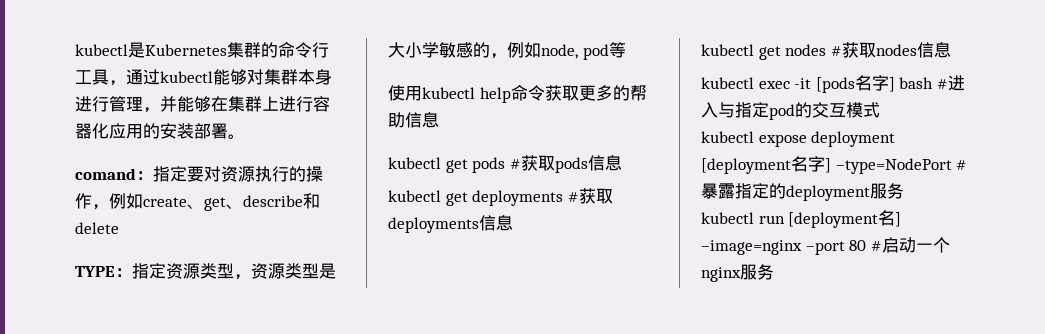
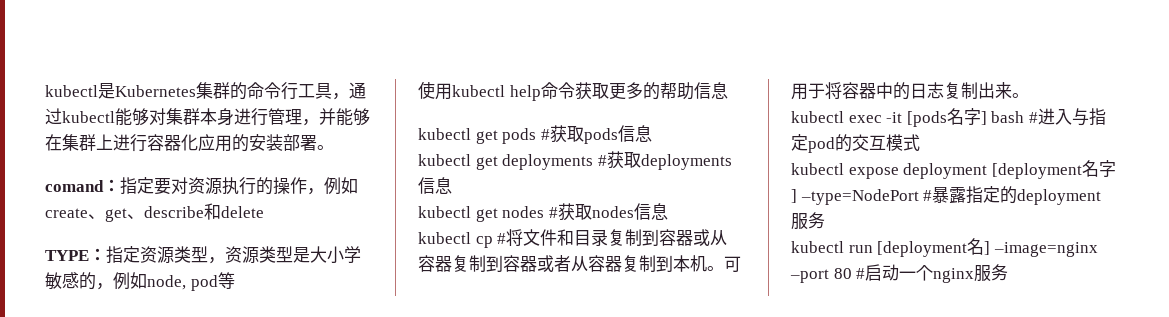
(951, 50) none -> [418,229,728,248] [418,255,741,272] [791,82,1029,100] // kubectl cp #将文件和目录复制到容器或从容器复制到容器或者从容器复制到本机。可用于将容器中的日志复制出来。

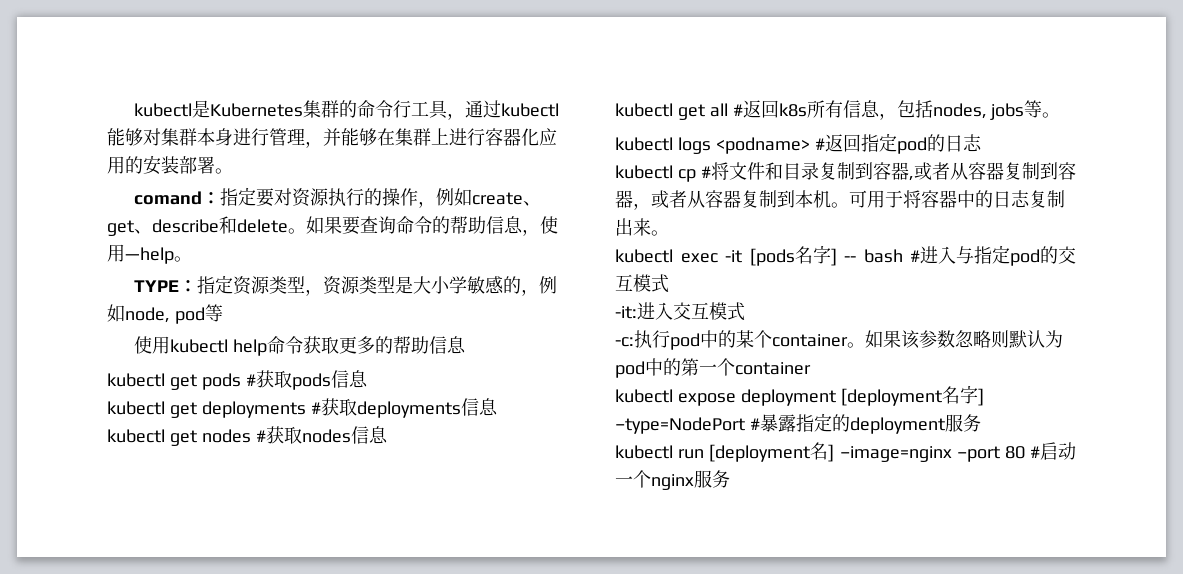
(264, 212) none -> [288,216,558,236] [107,244,192,264] 。如果要查询命令的帮助信息，使用—help。
(668, 211) none -> [615,100,1061,120] [615,133,982,154] // kubectl get all #返回k8s所有信息，包括nodes, jobs等。 // kubectl logs <podname> #返回指定pod的日志
[693,229,711,246] 或 -> [909,162,950,181] ,或者
(537, 264) none -> [633,203,651,210] ，
(987, 118) none -> [844,256,856,262] --
(920, 142) none -> [615,302,745,321] [615,330,1063,350] [615,358,811,378] // -it:进入交互模式 // -c:执行pod中的某个container。如果该参数忽略则默认为pod中的第一个container

